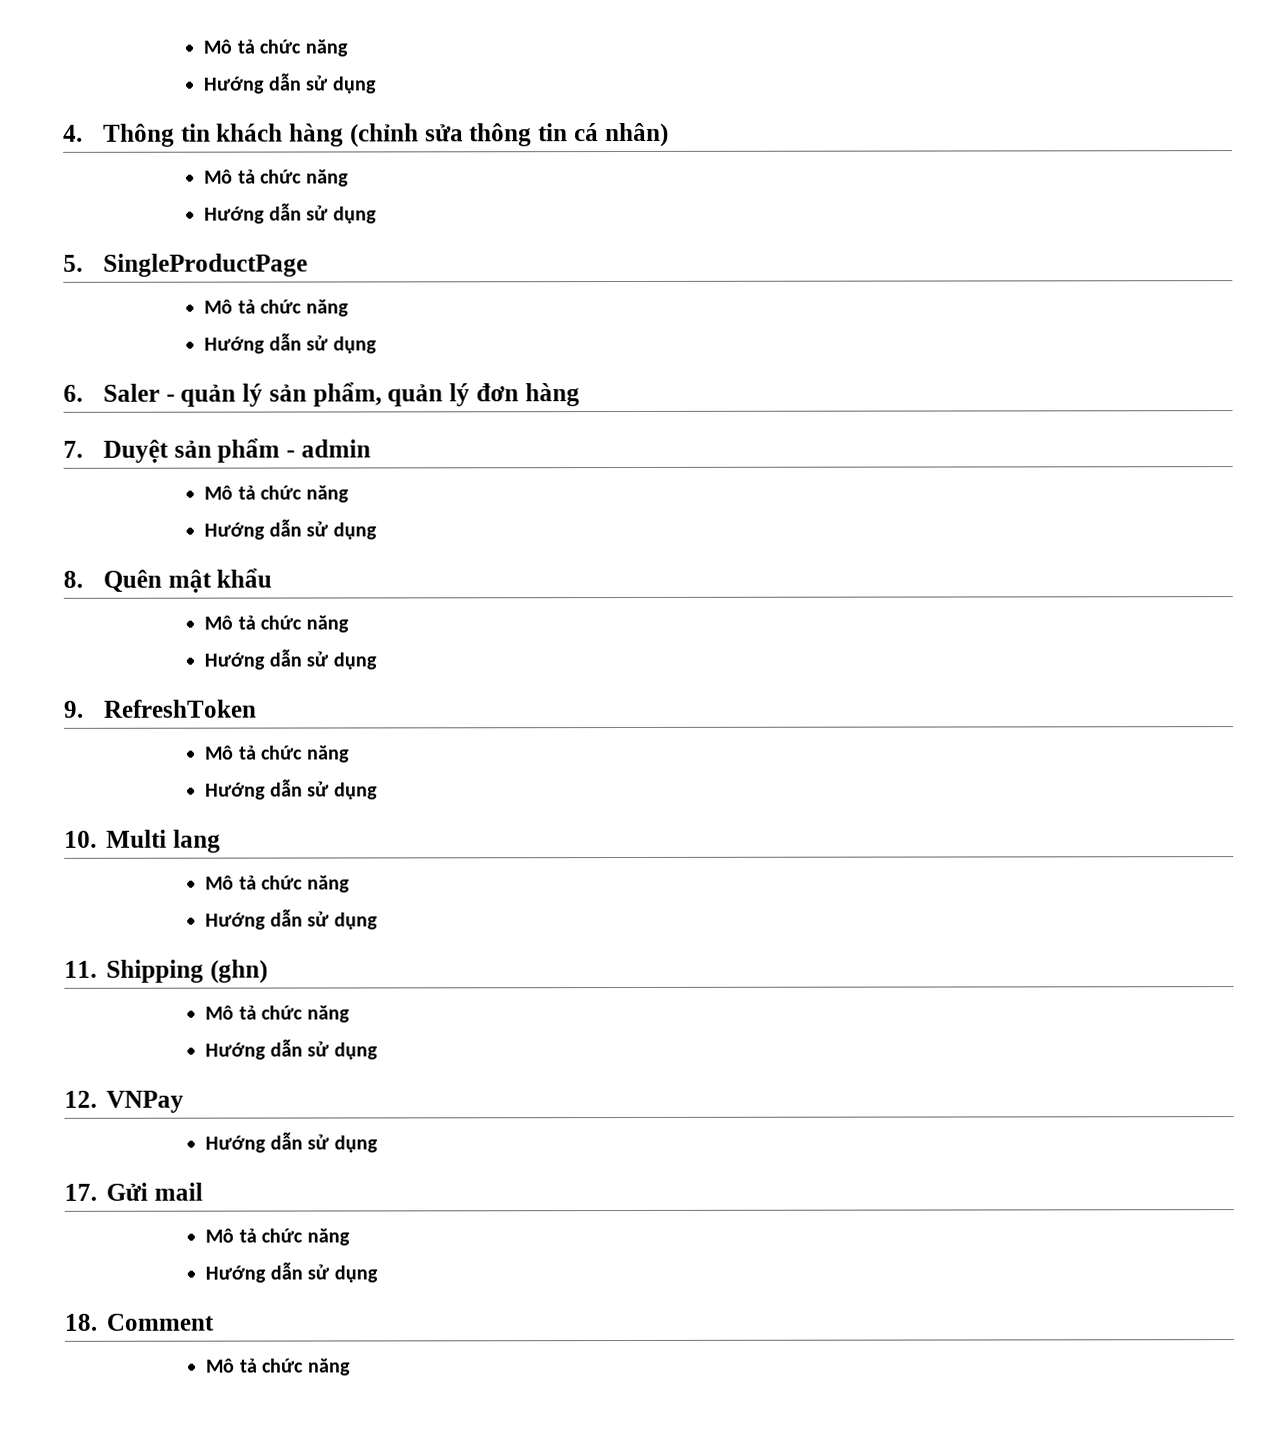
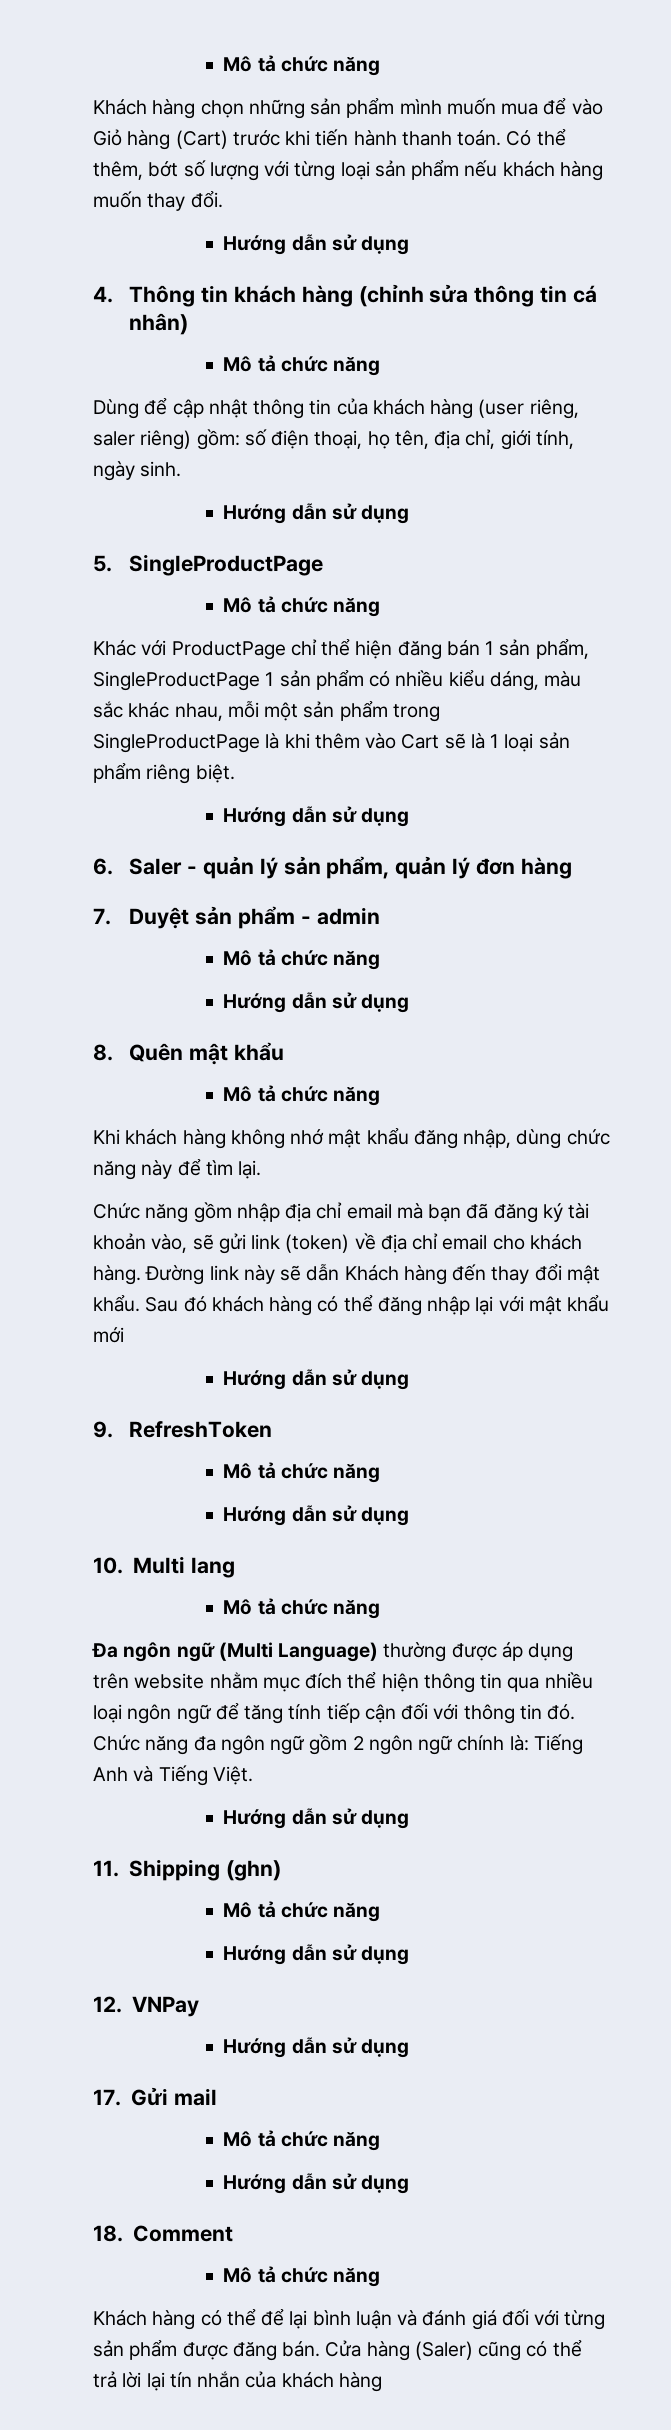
[203,39,348,57] Mô tả chức năng -> [223,55,381,76] [93,98,603,119] [93,129,566,150] [93,160,603,181] [93,191,223,211] Mô tả chức năng // Khách hàng chọn những sản phẩm mình muốn mua để vào Giỏ hàng (Cart) trước khi tiến hành thanh toán. Có thể thêm, bớt số lượng với từng loại sản phẩm nếu khách hàng muốn thay đổi.
(349, 178) none -> [93,398,579,419] [93,429,574,450] [93,461,182,481] // Dùng để cập nhật thông tin của khách hàng (user riêng, saler riêng) gồm: số điện thoại, họ tên, địa chỉ, giới tính, ngày sinh.
(349, 308) none -> [93,639,589,660] [93,670,582,691] [93,701,440,722] [93,732,570,753] [93,763,235,784] // Khác với ProductPage chỉ thể hiện đăng bán 1 sản phẩm, SingleProductPage 1 sản phẩm có nhiều kiểu dáng, màu sắc khác nhau, mỗi một sản phẩm trong SingleProductPage là khi thêm vào Cart sẽ là 1 loại sản phẩm riêng biệt.
(349, 624) none -> [93,1128,610,1149] [93,1159,262,1180] [93,1202,590,1223] [93,1233,582,1254] [93,1264,600,1285] [93,1295,610,1316] [93,1327,124,1343] // Khi khách hàng không nhớ mật khẩu đăng nhập, dùng chức năng này để tìm lại. // Chức năng gồm nhập địa chỉ email mà bạn đã đăng ký tài khoản vào, sẽ gửi link (token) về địa chỉ email cho khách hàng. Đường link này sẽ dẫn Khách hàng đến thay đổi mật khẩu. Sau đó khách hàng có thể đăng nhập lại với mật khẩu mới
(350, 884) none -> [92,1642,574,1662] [93,1672,593,1693] [93,1703,576,1724] [93,1734,583,1755] [93,1765,253,1786] // Đa ngôn ngữ (Multi Language) thường được áp dụng trên website nhằm mục đích thể hiện thông tin qua nhiều loại ngôn ngữ để tăng tính tiếp cận đối với thông tin đó. Chức năng đa ngôn ngữ gồm 2 ngôn ngữ chính là: Tiếng Anh và Tiếng Việt.
(351, 1367) none -> [93,2309,606,2330] [93,2340,582,2361] [93,2371,382,2392] // Khách hàng có thể để lại bình luận và đánh giá đối với từng sản phẩm được đăng bán. Cửa hàng (Saler) cũng có thể trả lời lại tín nhắn của khách hàng

